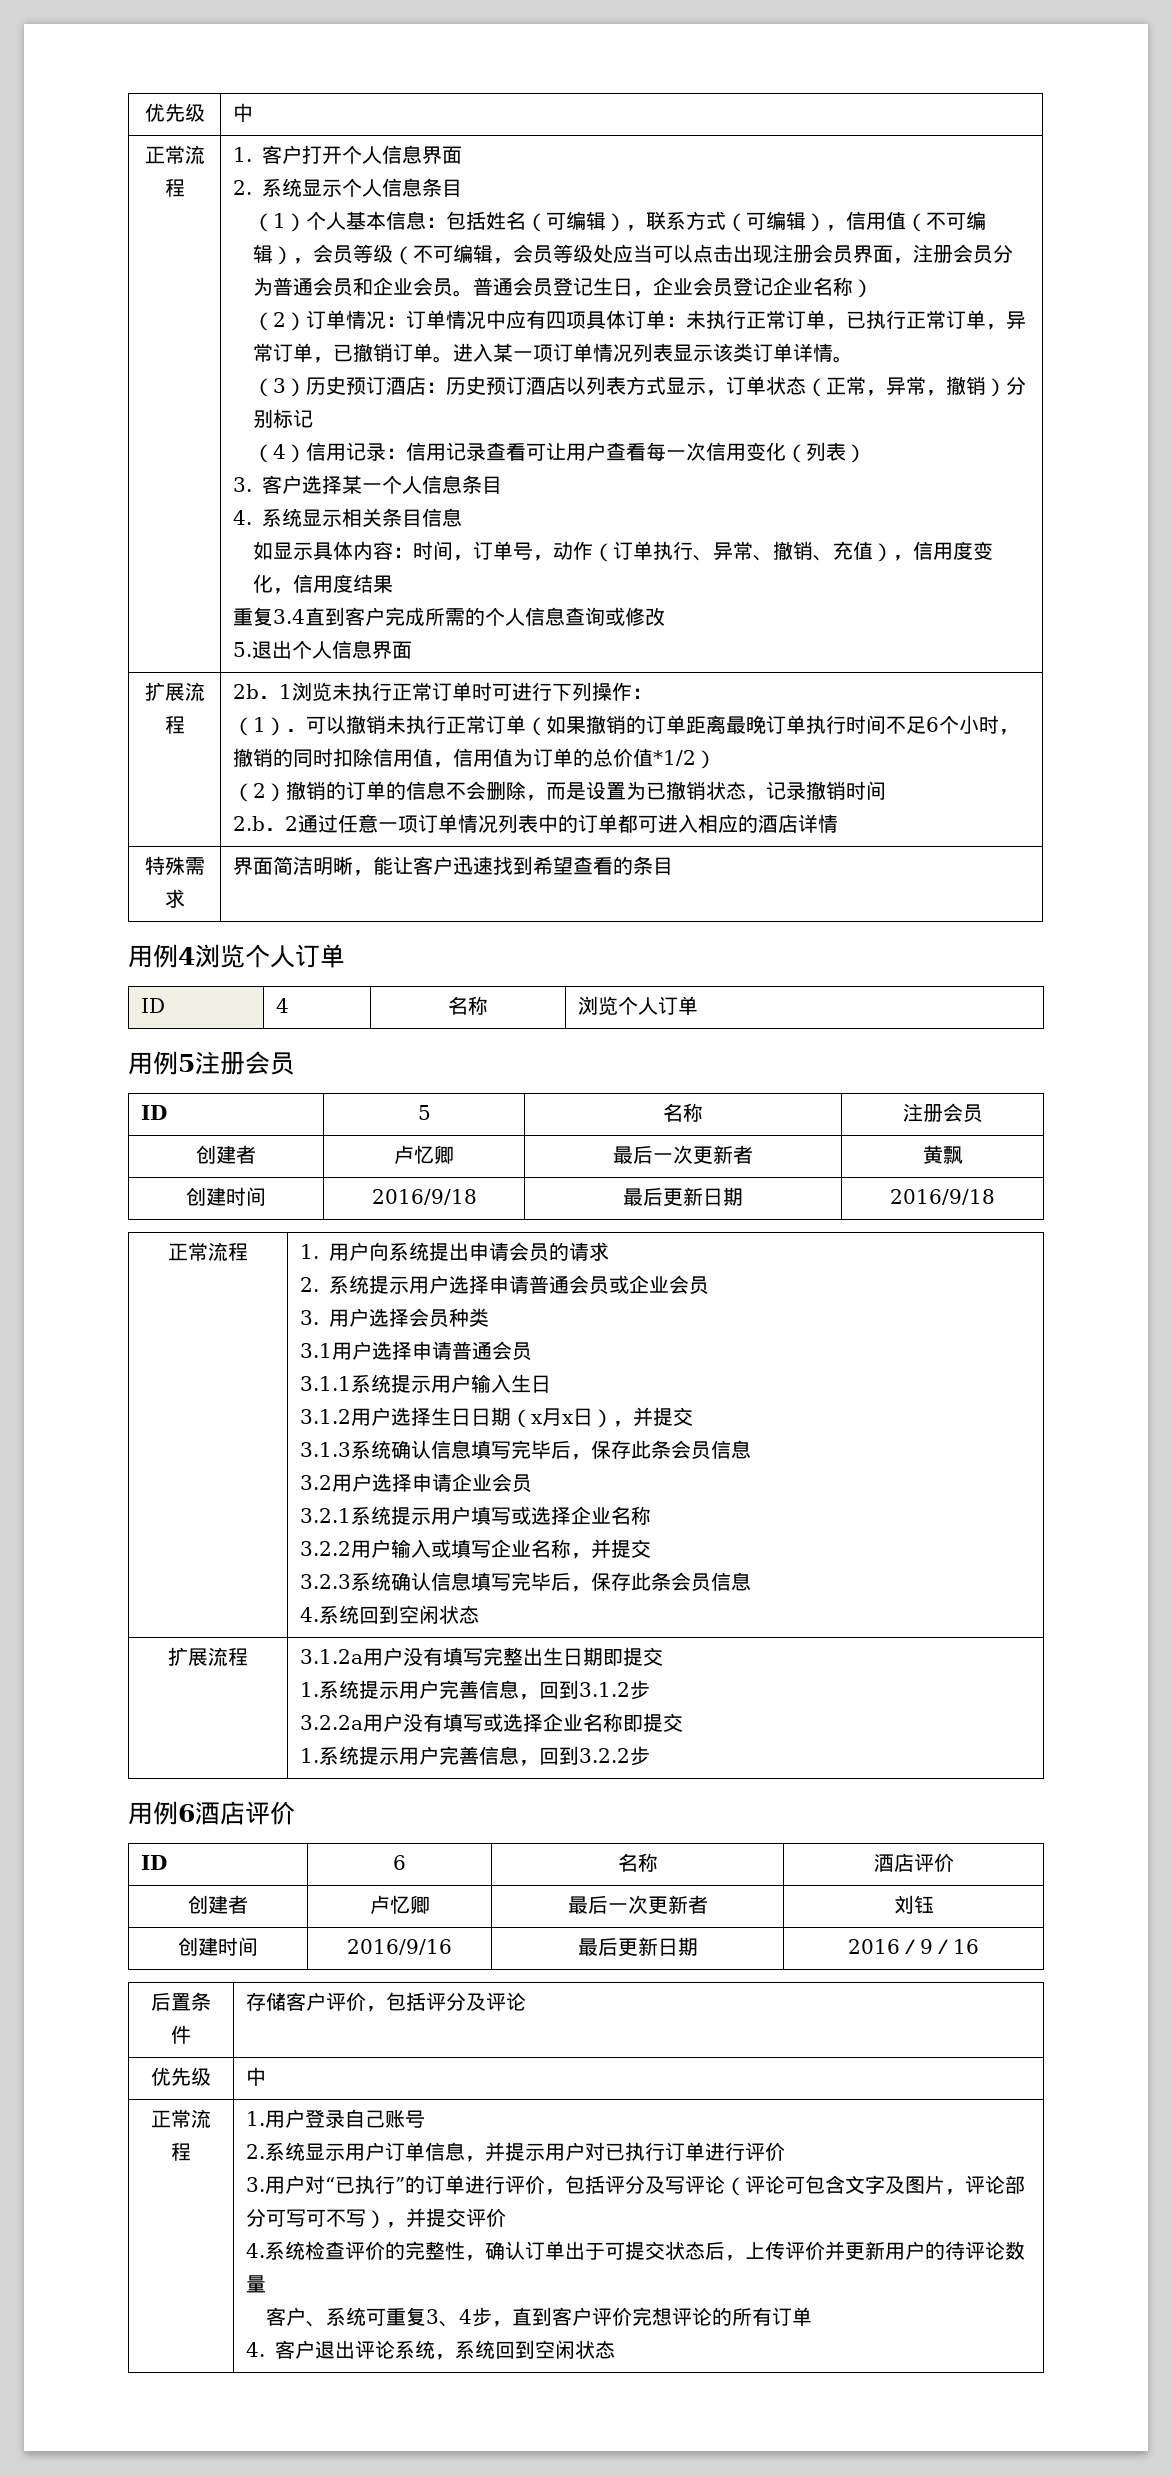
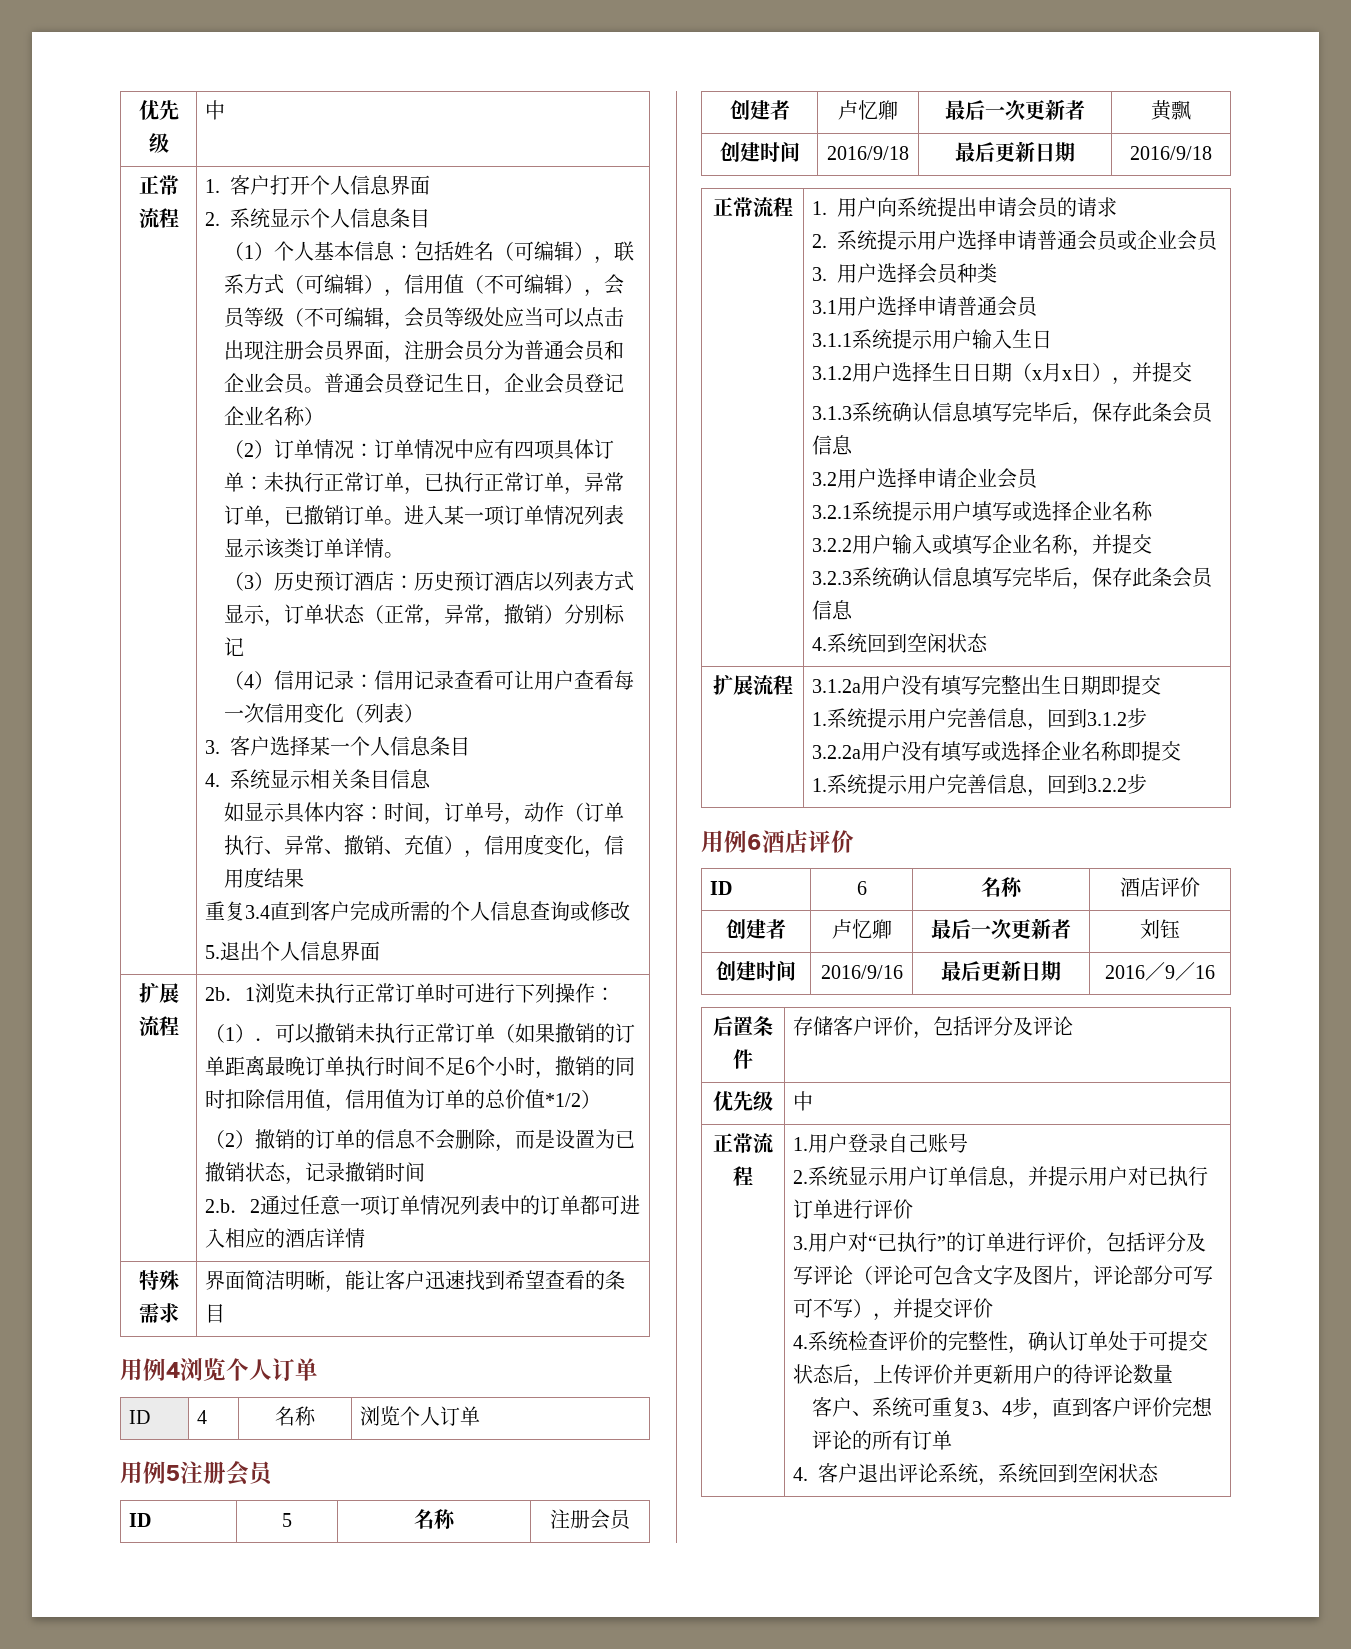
[565,2241,586,2260] 出 -> [1108,1331,1129,1351] 处

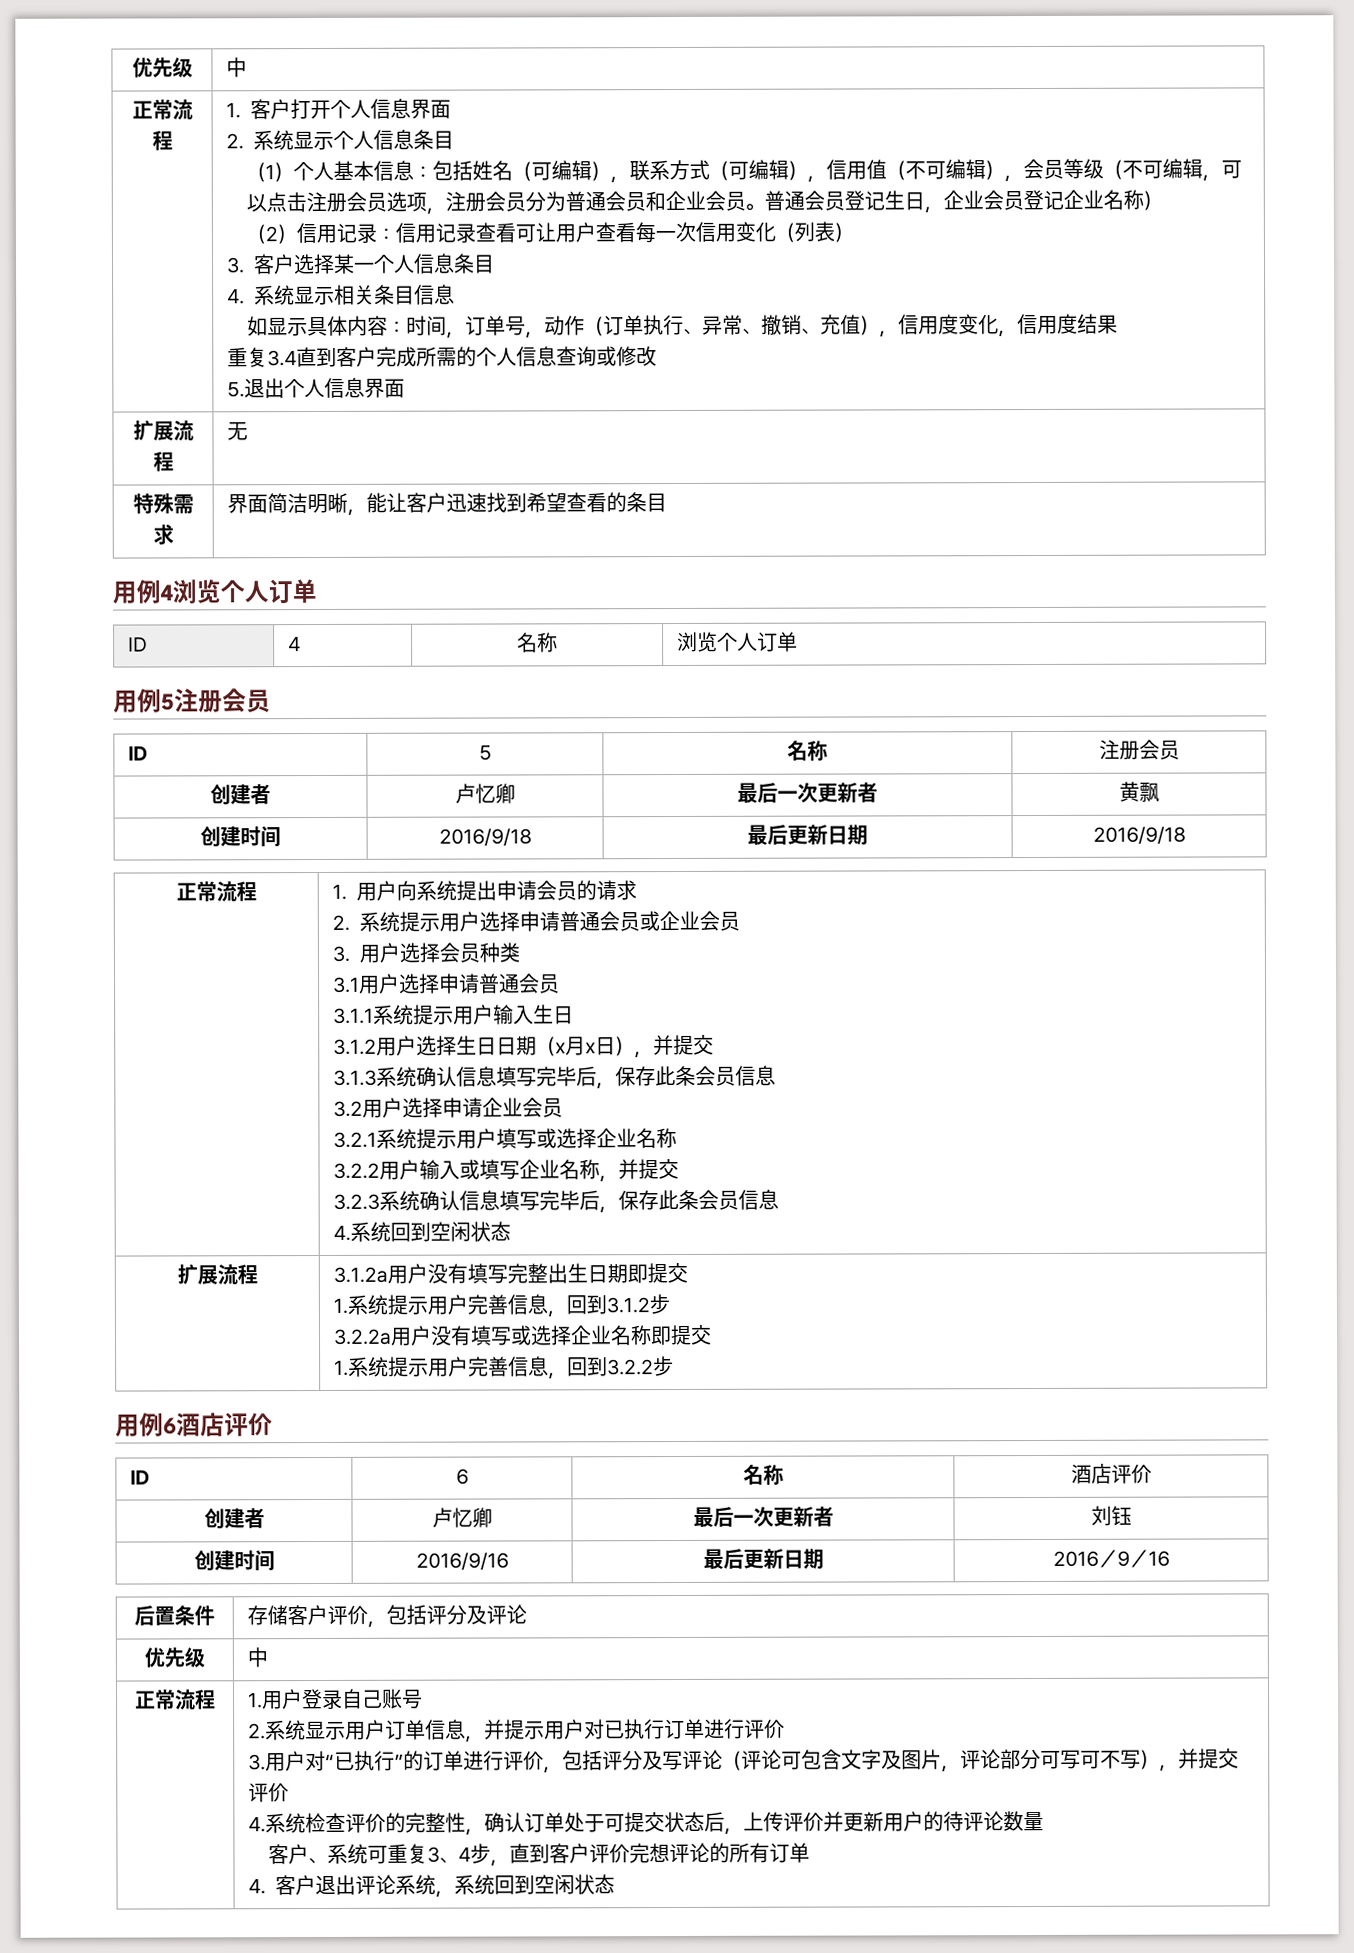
[403,307,544,328] 会员等级处应当 -> (1223, 178) none
[223,340,384,361] 出现注册会员界面 -> [306,191,428,213] 注册会员选项
[273,439,614,460] [223,472,624,495] [223,505,624,528] [223,538,404,559] [223,571,634,592] [223,604,625,627] [223,637,244,656] [223,671,274,690] 订单情况：订单情况中应有四项具体订单：未执行正常订单，已执行正常订单，异常订单，已撤销订单。进入某一项订单情况列表显示该类订单详情。 // （3）历史预订酒店：历史预订酒店以列表方式显示，订单状态（正常，异常，撤销）分别标记 // （4） -> (298, 234) none
[205,983,616,1004] [205,1023,636,1044] [205,1056,636,1079] [205,1089,602,1112] [205,1129,636,1152] [205,1162,426,1185] [205,1195,641,1216] [205,1228,366,1248] 2b．1浏览未执行正常订单时可进行下列操作： // （1）．可以撤销未执行正常订单（如果撤销的订单距离最晚订单执行时间不足6个小时，撤销的同时扣除信用值，信用值为订单的总价值*1/2） // （2）撤销的订单的信息不会删除，而是设置为已撤销状态，记录撤销时间 // 2.b．2通过任意一项订单情况列表中的订单都可进入相应的酒店详情 -> [226,422,248,441] 无

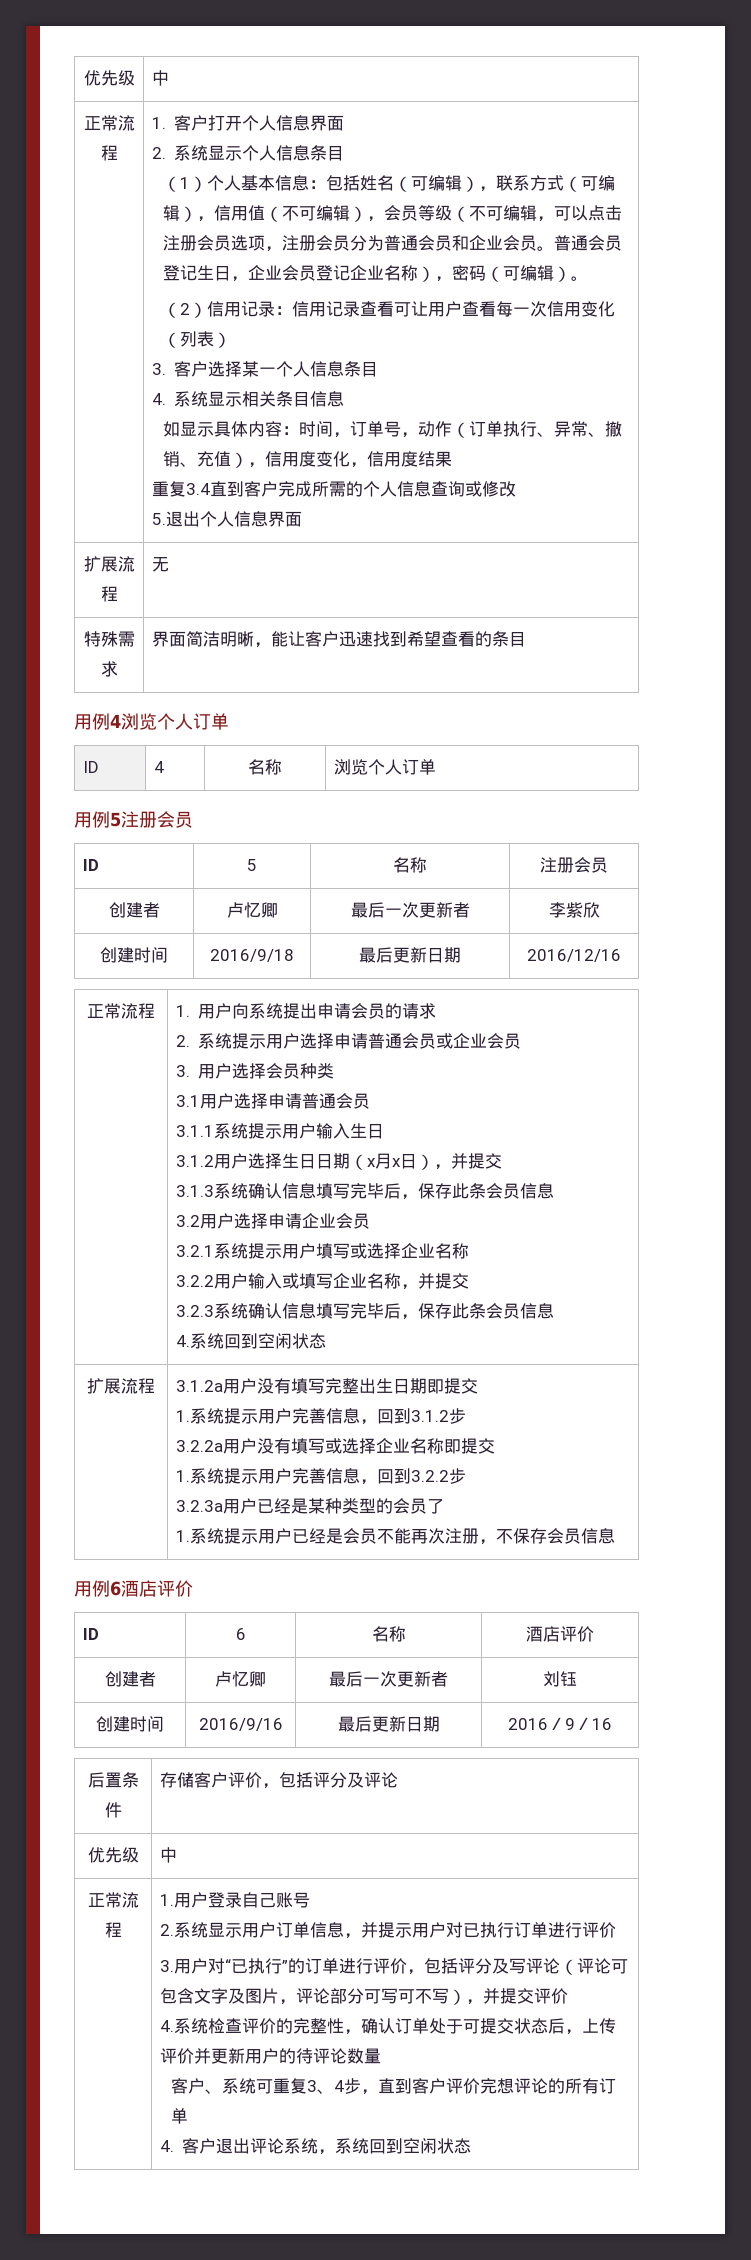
(1164, 200) none -> [435,265,589,282] ，密码（可编辑）。
[1118,781,1160,803] 黄飘 -> [548,902,600,918] 李紫欣
[1092,826,1186,845] 2016/9/18 -> [527,949,621,962] 2016/12/16
(674, 1366) none -> [175,1498,444,1514] [175,1528,615,1545] // 3.2.3a用户已经是某种类型的会员了 // 1.系统提示用户已经是会员不能再次注册，不保存会员信息

